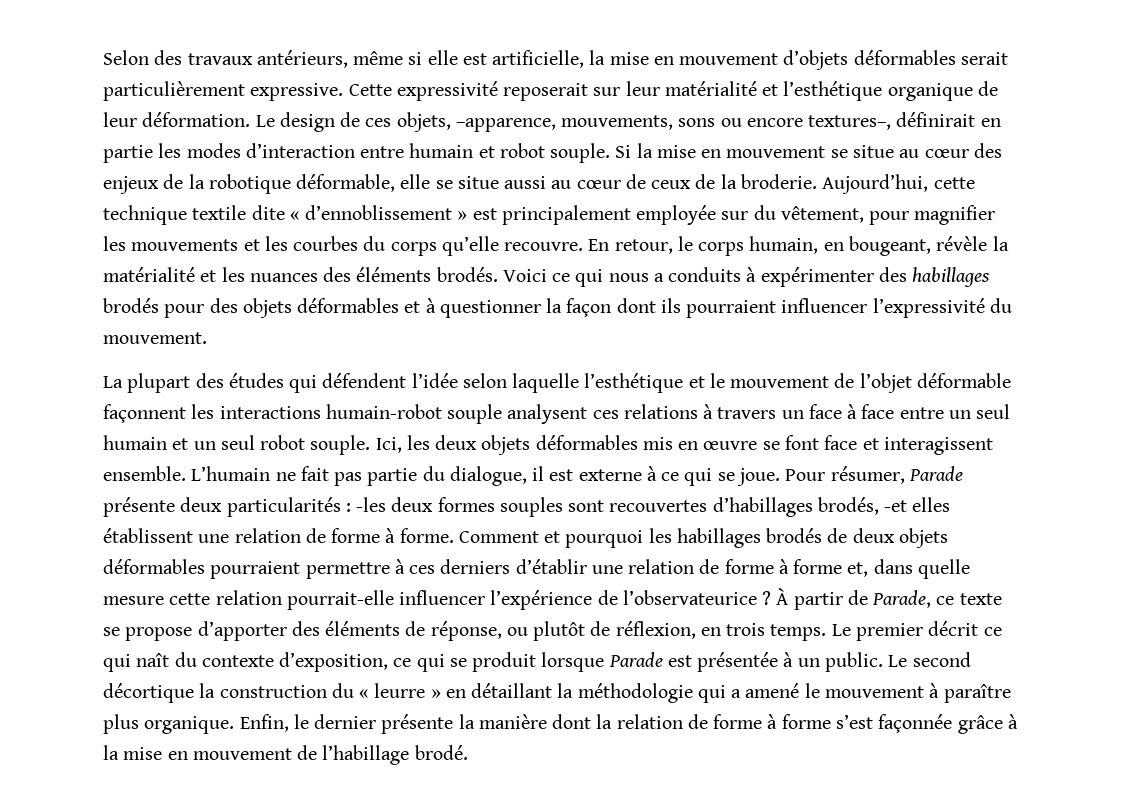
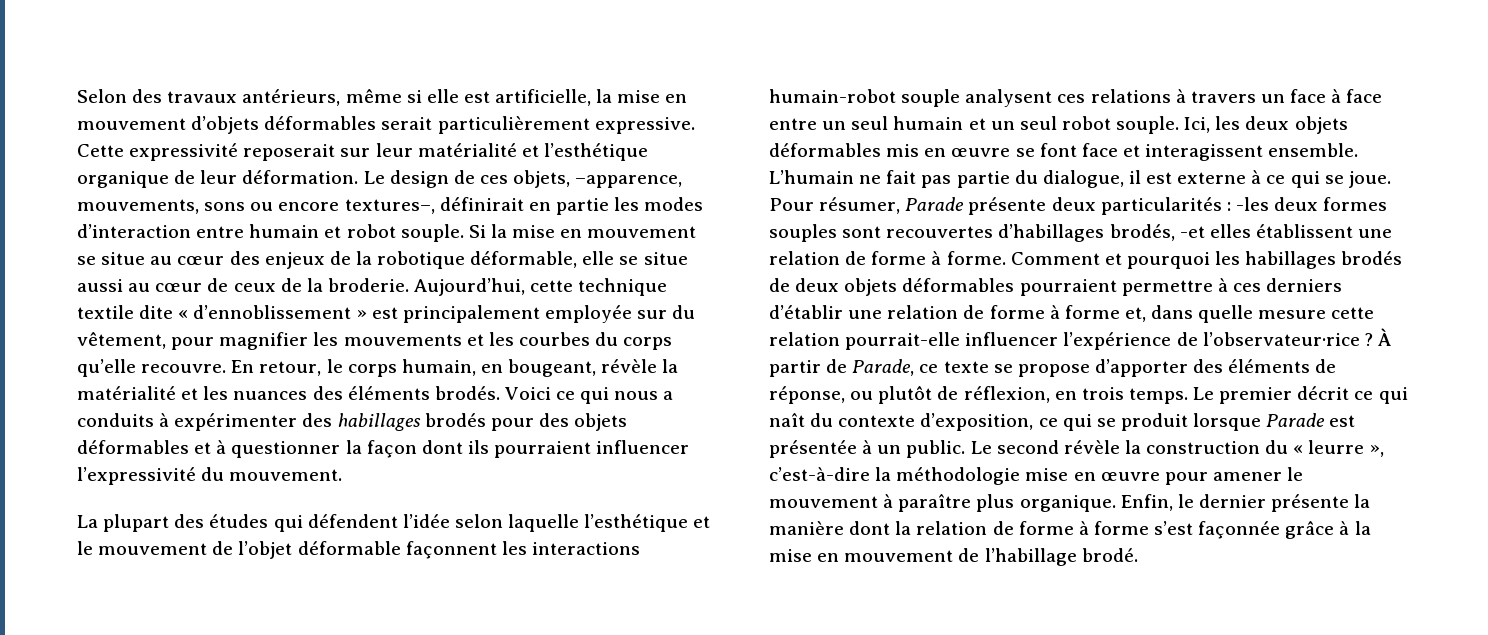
[622,590,757,605] l’observateurice -> [1202,332,1360,346] l’observateur·rice
[103,683,194,703] décortique -> [1063,440,1120,454] révèle
[430,683,800,703] » en détaillant la méthodologie qui a amené -> [1369,445,1384,457] [769,467,1282,485] », c’est-à-dire la méthodologie mise en œuvre pour amener

